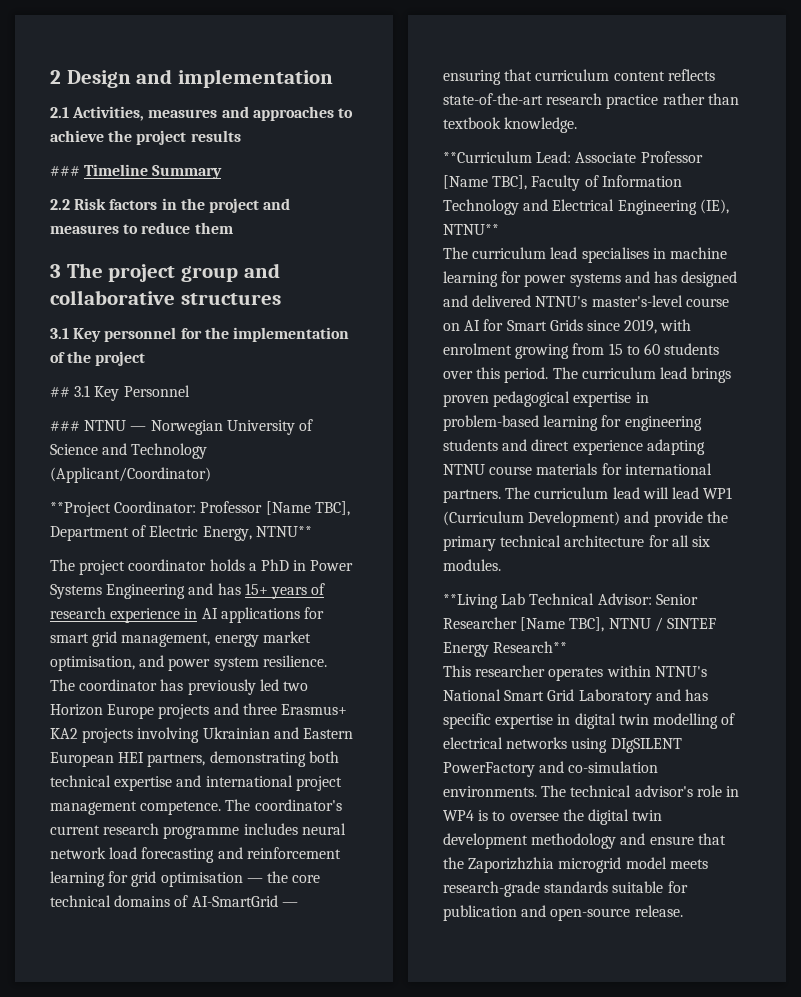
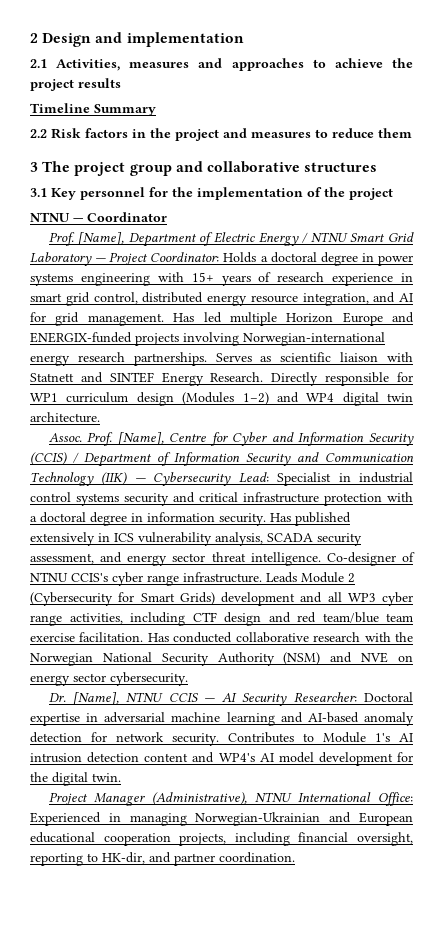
[50,166,80,176] ### -> (121, 83) none
[50,385,190,401] [50,419,313,435] [50,443,208,459] [50,467,211,483] [50,501,350,517] [50,525,312,541] [50,559,354,575] [50,583,241,599] ## 3.1 Key Personnel // ### NTNU — Norwegian University of Science and Technology (Applicant/Coordinator) // **Project Coordinator: Professor [Name TBC], Department of Electric Energy, NTNU** // The project coordinator holds a PhD in Power Systems Engineering and has -> [30,212,167,222] [48,232,415,247] [30,252,413,266] [30,272,184,286] NTNU — Coordinator // Prof. [Name], Department of Electric Energy / NTNU Smart Grid Laboratory — Project Coordinator: Holds a doctoral degree in power systems engineering with
[201,607,324,623] [50,631,311,647] [50,655,327,671] [50,679,308,695] [50,703,347,719] [50,727,353,743] [50,751,339,767] [50,775,342,791] [50,799,342,815] [50,823,346,839] [50,847,341,863] [50,871,321,887] [50,895,298,907] [443,69,715,85] [443,93,739,109] [443,117,578,133] [443,151,703,163] [443,175,682,191] [443,199,729,215] [443,224,499,235] [443,247,727,263] [443,271,738,287] [443,295,729,307] [443,319,692,334] [443,343,720,359] [443,367,732,383] [443,391,649,407] [443,415,702,431] [443,439,705,455] [443,463,712,475] [443,487,733,503] [443,511,728,527] [443,535,710,551] [443,559,501,571] [443,593,698,609] [443,617,716,632] [443,641,568,657] [443,665,707,681] [443,689,708,705] [443,713,736,729] [443,737,682,753] [443,761,659,777] [443,785,739,797] [443,809,663,825] [443,833,726,849] [443,857,708,873] [443,881,688,897] [443,905,683,921] AI applications for smart grid management, energy market optimisation, and power system resilience. The coordinator has previously led two Horizon Europe projects and three Erasmus+ KA2 projects involving Ukrainian and Eastern European HEI partners, demonstrating both technical expertise and international project management competence. The coordinator's current research programme includes neural network load forecasting and reinforcement learning for grid optimisation — the core technical domains of AI-SmartGrid — ensuring that curriculum content reflects state-of-the-art research practice rather than textbook knowledge. // **Curriculum Lead: Associate Professor [Name TBC], Faculty of Information Technology and Electrical Engineering (IE), NTNU** // The curriculum lead specialises in machine learning for power systems and has designed and delivered NTNU's master's-level course on AI for Smart Grids since 2019, with enrolment growing from 15 to 60 students over this period. The curriculum lead brings proven pedagogical expertise in problem-based learning for engineering students and direct experience adapting NTNU course materials for international partners. The curriculum lead will lead WP1 (Curriculum Development) and provide the primary technical architecture for all six modules. // **Living Lab Technical Advisor: Senior Researcher [Name TBC], NTNU / SINTEF Energy Research** // This researcher operates within NTNU's National Smart Grid Laboratory and has specific expertise in digital twin modelling of electrical networks using DIgSILENT PowerFactory and co-simulation environments. The technical advisor's role in WP4 is to oversee the digital twin development methodology and ensure that the Zaporizhzhia microgrid model meets research-grade standards suitable for publication and open-source release. -> [30,292,413,306] [30,312,414,326] [30,332,385,346] [30,352,413,366] [30,372,413,386] [30,392,413,406] [30,412,100,423] [48,432,414,446] [30,452,414,467] [30,472,413,486] [30,492,413,506] [30,512,351,526] [30,532,362,546] [30,552,415,566] [30,572,355,586] [30,592,413,606] [30,612,413,626] [30,632,413,643] [30,652,413,666] [30,672,188,686] [48,692,413,706] [30,712,414,726] [30,732,413,746] [30,752,413,766] [30,772,121,786] [48,792,413,806] [30,812,413,826] [30,832,413,846] [30,852,295,866] smart grid control, distributed energy resource integration, and AI for grid management. Has led multiple Horizon Europe and ENERGIX-funded projects involving Norwegian-international energy research partnerships. Serves as scientific liaison with Statnett and SINTEF Energy Research. Directly responsible for WP1 curriculum design (Modules 1–2) and WP4 digital twin architecture. // Assoc. Prof. [Name], Centre for Cyber and Information Security (CCIS) / Department of Information Security and Communication Technology (IIK) — Cybersecurity Lead: Specialist in industrial control systems security and critical infrastructure protection with a doctoral degree in information security. Has published extensively in ICS vulnerability analysis, SCADA security assessment, and energy sector threat intelligence. Co-designer of NTNU CCIS's cyber range infrastructure. Leads Module 2 (Cybersecurity for Smart Grids) development and all WP3 cyber range activities, including CTF design and red team/blue team exercise facilitation. Has conducted collaborative research with the Norwegian National Security Authority (NSM) and NVE on energy sector cybersecurity. // Dr. [Name], NTNU CCIS — AI Security Researcher: Doctoral expertise in adversarial machine learning and AI-based anomaly detection for network security. Contributes to Module 1's AI intrusion detection content and WP4's AI model development for the digital twin. // Project Manager (Administrative), NTNU International Office: Experienced in managing Norwegian-Ukrainian and European educational cooperation projects, including financial oversight, reporting to HK-dir, and partner coordination.

